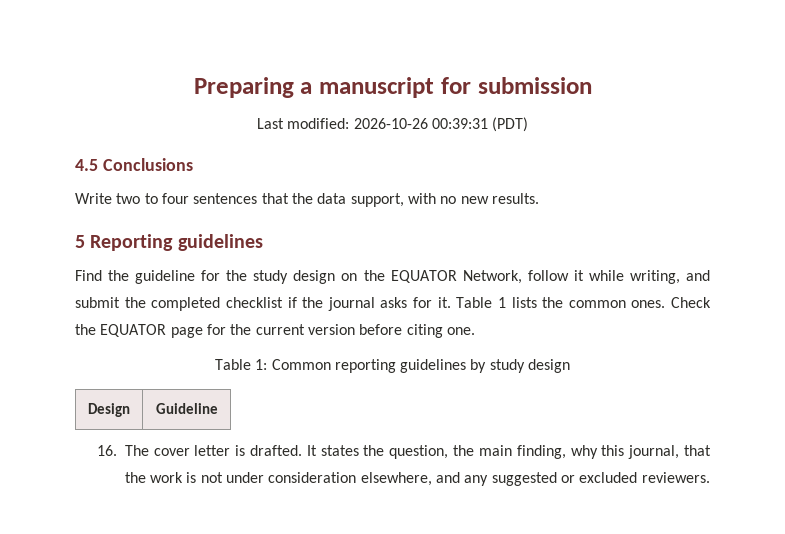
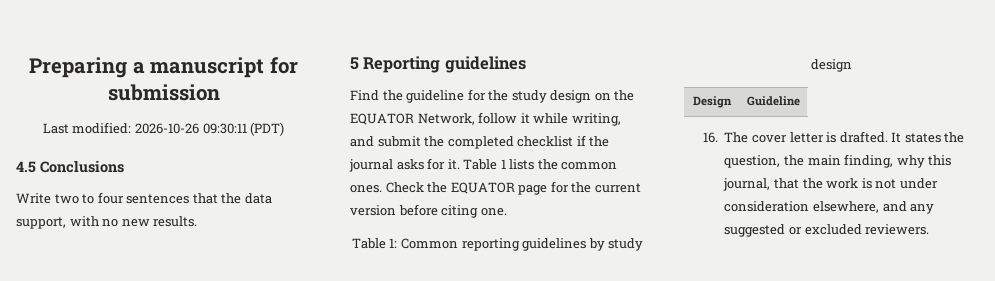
[431,118,488,129] 00:39:31 -> [202,123,247,134] 09:30:11

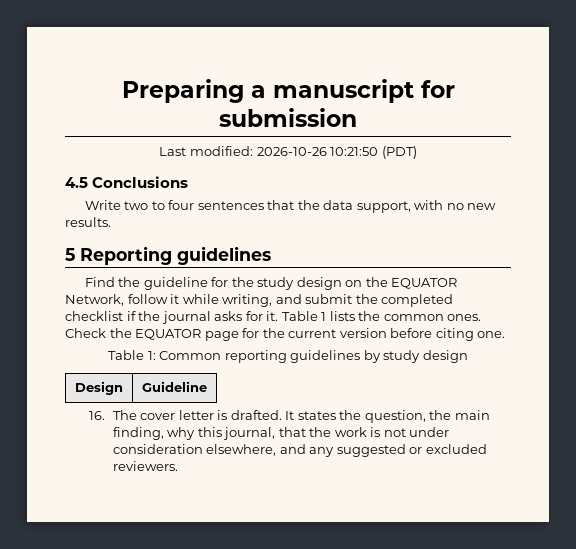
[202,123,247,134] 09:30:11 -> [330,147,379,156] 10:21:50

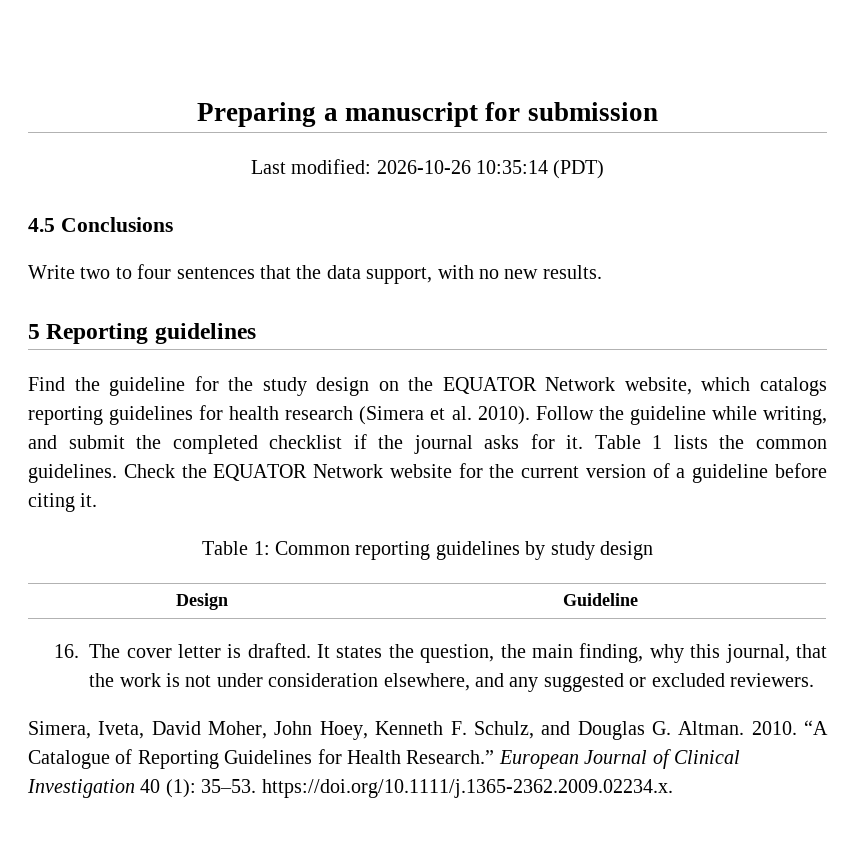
[330,147,379,156] 10:21:50 -> [475,160,548,174] 10:35:14
[65,294,180,306] Network, follow it -> [545,377,828,396] [28,405,706,425] Network website, which catalogs reporting guidelines for health research (Simera et al. 2010). Follow the guideline
[447,314,482,321] ones. -> [28,464,117,483] guidelines.
[204,331,239,341] page -> [313,464,452,478] Network website
(387, 333) none -> [652,463,769,483] of a guideline
[477,331,506,338] one. -> [80,493,98,507] it.
(178, 466) none -> [28,720,829,740] [28,749,740,769] [27,779,673,798] // Simera, Iveta, David Moher, John Hoey, Kenneth F. Schulz, and Douglas G. Altman. 2010. “A Catalogue of Reporting Guidelines for Health Research.” European Journal of Clinical Investigation 40 (1): 35–53. https://doi.org/10.1111/j.1365-2362.2009.02234.x.

